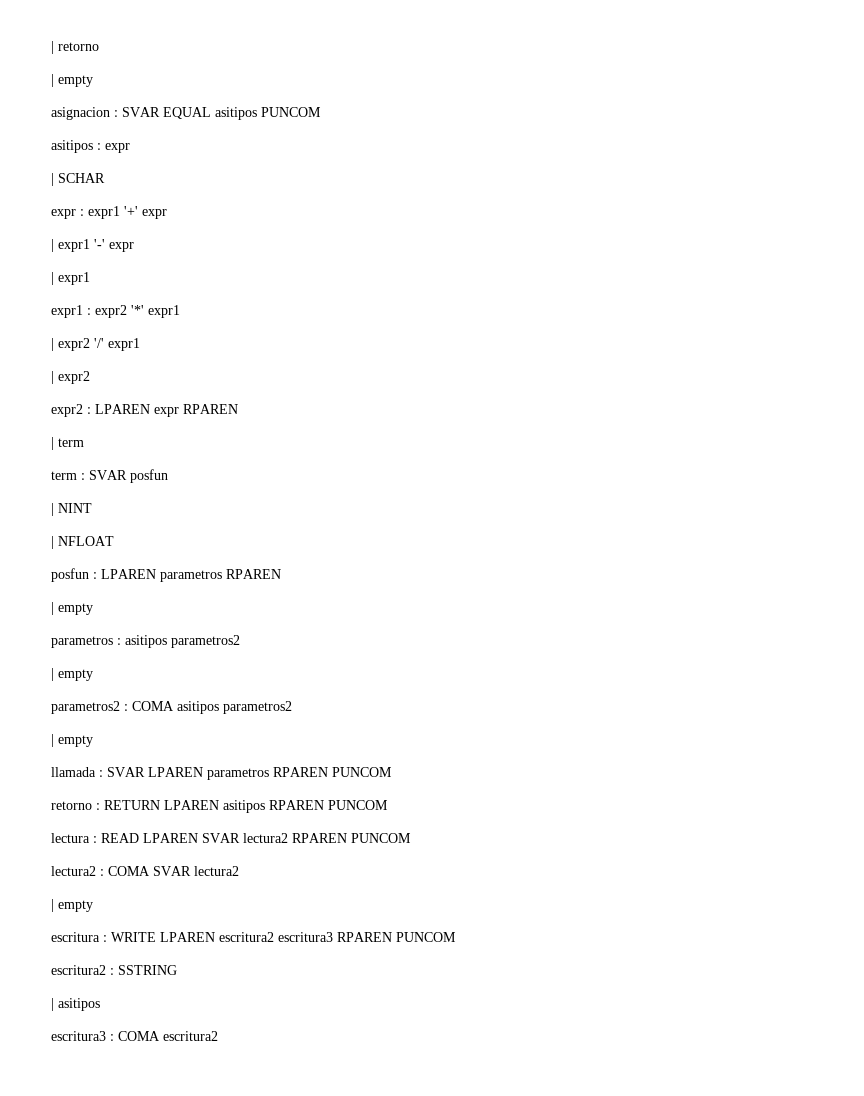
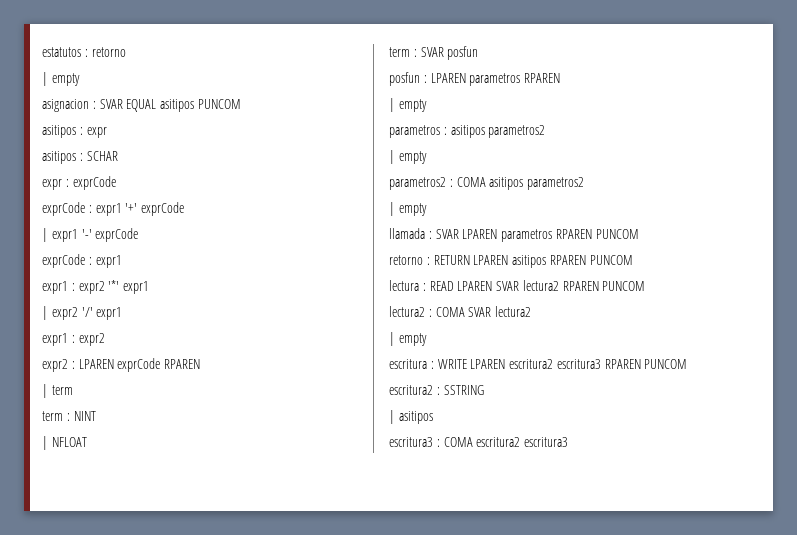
[51,41,54,54] | -> [42,47,88,57] estatutos :
[51,173,54,186] | -> [42,151,83,164] asitipos :
(84, 212) none -> [72,176,116,190] [42,202,92,216] exprCode // exprCode :
[142,209,167,219] expr -> [141,202,185,216] exprCode
[109,242,134,252] [51,272,54,285] expr // | -> [95,228,139,242] [42,254,92,268] exprCode // exprCode :
[51,371,54,384] | -> [42,333,75,346] expr1 :
[154,407,179,417] expr -> [117,358,161,372] exprCode
[89,469,168,483] [51,503,54,516] SVAR posfun // | -> (70, 417) none
(114, 541) none -> [389,46,479,60] // term : SVAR posfun
(218, 1036) none -> [524,437,569,447] escritura3

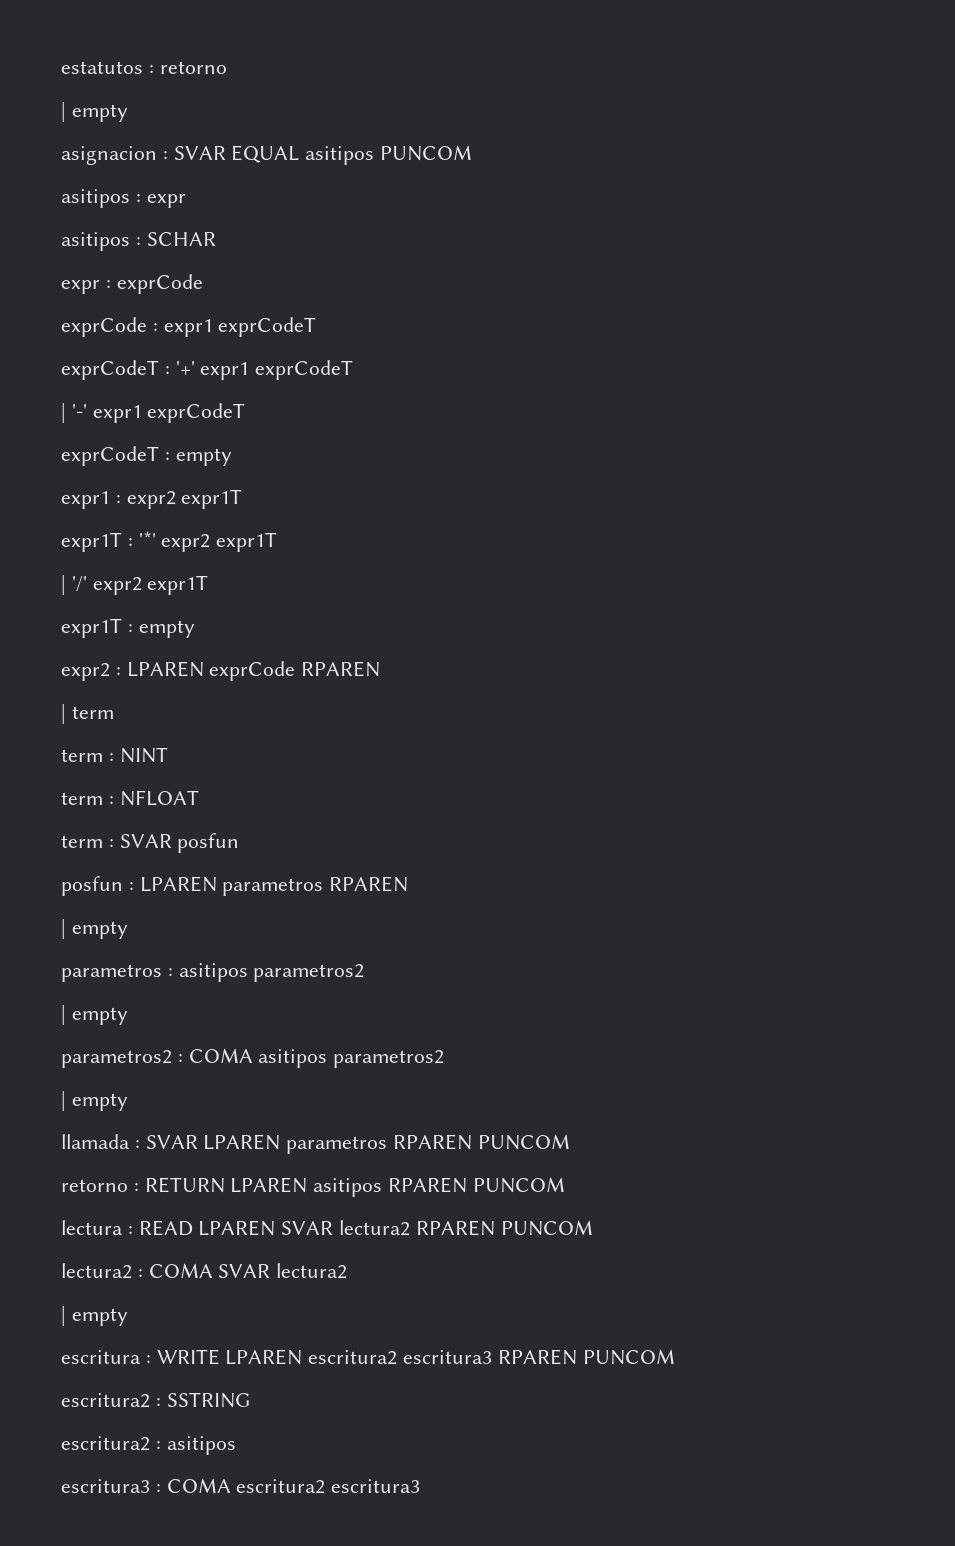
[125,202,185,216] [42,228,139,242] [42,254,122,268] [42,280,150,294] [42,306,123,320] [42,333,105,346] '+' exprCode // | expr1 '-' exprCode // exprCode : expr1 // expr1 : expr2 '*' expr1 // | expr2 '/' expr1 // expr1 : expr2 -> [218,317,317,337] [61,360,354,380] [61,403,246,423] [61,446,232,466] [61,489,243,509] [61,531,278,552] [61,575,209,595] [61,618,195,638] exprCodeT // exprCodeT : '+' expr1 exprCodeT // | '-' expr1 exprCodeT // exprCodeT : empty // expr1 : expr2 expr1T // expr1T : '*' expr2 expr1T // | '/' expr2 expr1T // expr1T : empty
[42,436,48,450] | -> [61,792,114,805] term :
[389,410,395,424] | -> [61,1436,161,1451] escritura2 :

